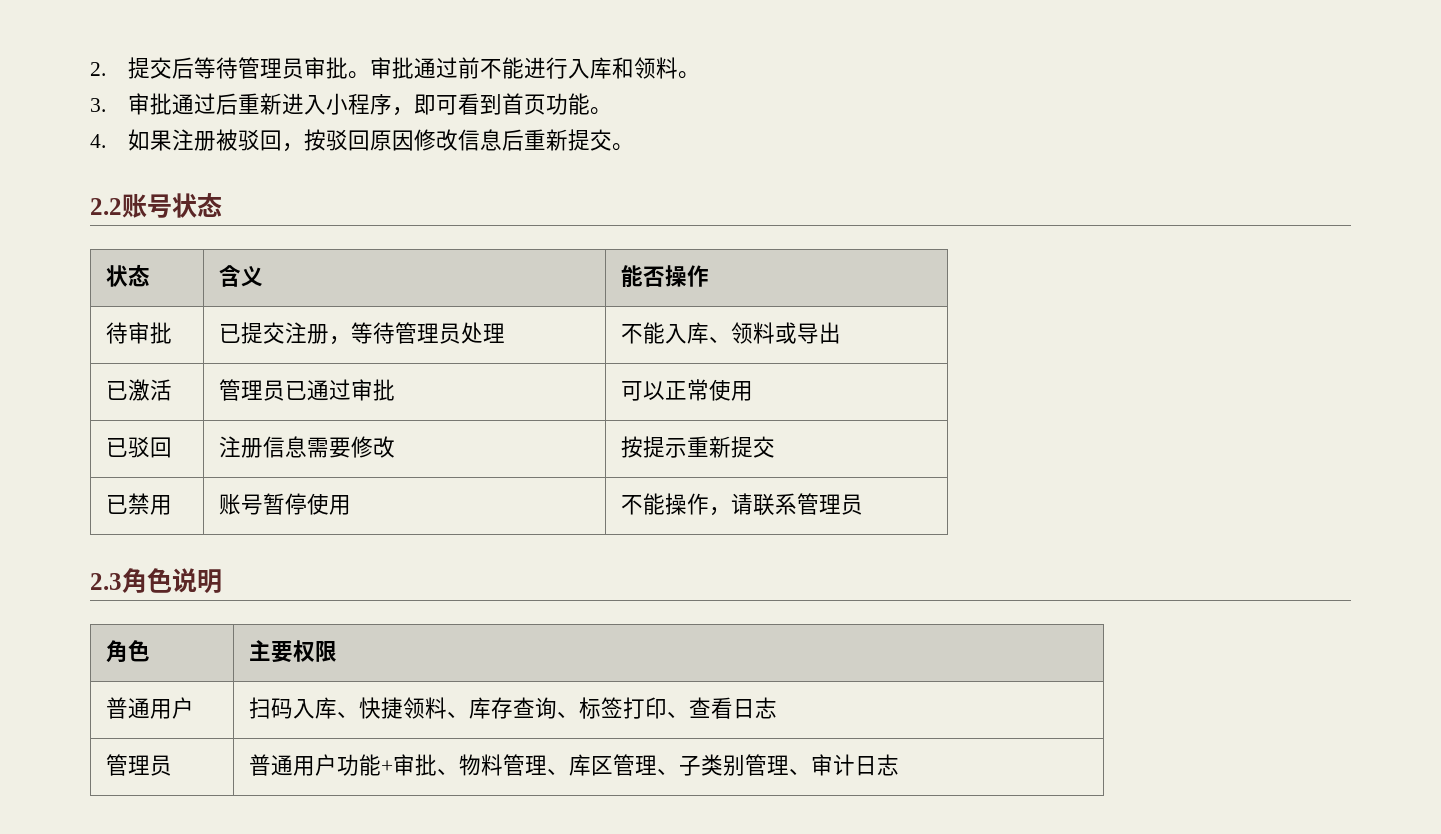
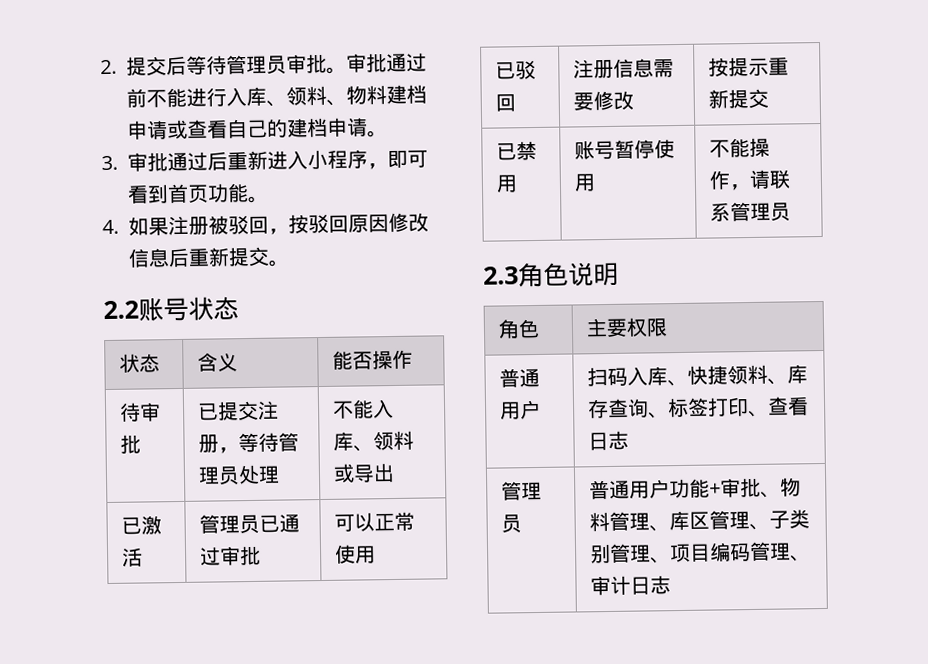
[611,57,678,79] 和领料 -> [266,84,427,107] [127,117,368,140] 、领料、物料建档申请或查看自己的建档申请
(811, 771) none -> [668,541,811,563] 项目编码管理、

